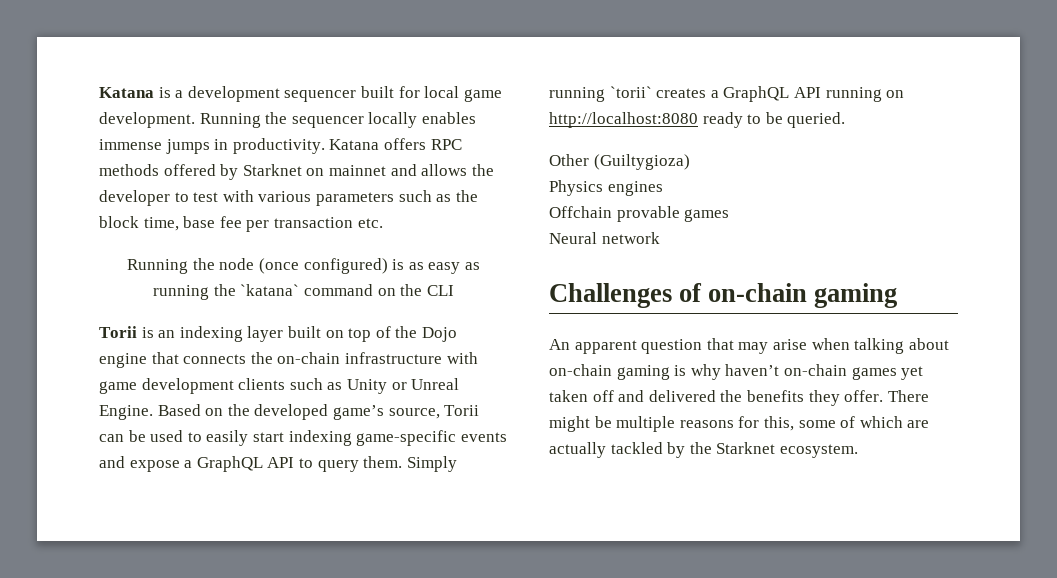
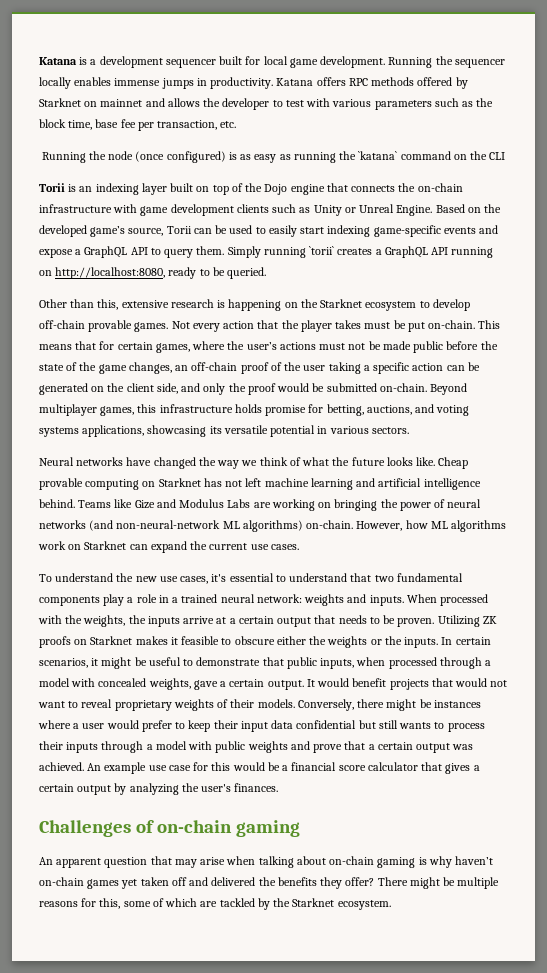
[273,217,353,228] transaction -> [157,120,218,130] transaction,
[549,112,698,128] http://localhost:8080 -> [55,267,166,279] http://localhost:8080,
[593,154,690,170] [549,180,663,196] [549,206,730,222] [549,232,660,244] (Guiltygioza) // Physics engines // Offchain provable games // Neural network -> [70,299,470,311] [39,320,501,332] [39,341,498,353] [39,362,480,374] [39,383,468,395] [39,404,470,416] [39,425,409,437] [39,457,469,469] [39,478,481,490] [39,499,482,511] [39,520,507,532] [38,541,299,553] [39,573,463,584] [39,594,489,606] [38,615,497,627] [39,636,491,648] [39,657,492,669] [39,678,508,690] [38,699,481,711] [38,720,485,732] [39,741,474,753] [39,762,480,774] [39,783,279,795] than this, extensive research is happening on the Starknet ecosystem to develop off-chain provable games. Not every action that the player takes must be put on-chain. This means that for certain games, where the user’s actions must not be made public before the state of the game changes, an off-chain proof of the user taking a specific action can be generated on the client side, and only the proof would be submitted on-chain. Beyond multiplayer games, this infrastructure holds promise for betting, auctions, and voting systems applications, showcasing its versatile potential in various sectors. // Neural networks have changed the way we think of what the future looks like. Cheap provable computing on Starknet has not left machine learning and artificial intelligence behind. Teams like Gize and Modulus Labs are working on bringing the power of neural networks (and non-neural-network ML algorithms) on-chain. However, how ML algorithms work on Starknet can expand the current use cases. // To understand the new use cases, it's essential to understand that two fundamental components play a role in a trained neural network: weights and inputs. When processed with the weights, the inputs arrive at a certain output that needs to be proven. Utilizing ZK proofs on Starknet makes it feasible to obscure either the weights or the inputs. In certain scenarios, it might be useful to demonstrate that public inputs, when processed through a model with concealed weights, gave a certain output. It would benefit projects that would not want to reveal proprietary weights of their models. Conversely, there might be instances where a user would prefer to keep their input data confidential but still wants to process their inputs through a model with public weights and prove that a certain output was achieved. An example use case for this would be a financial score calculator that gives a certain output by analyzing the user's finances.
[844,390,884,402] offer. -> [345,877,375,886] offer?
[549,442,606,458] actually -> (218, 904) none

